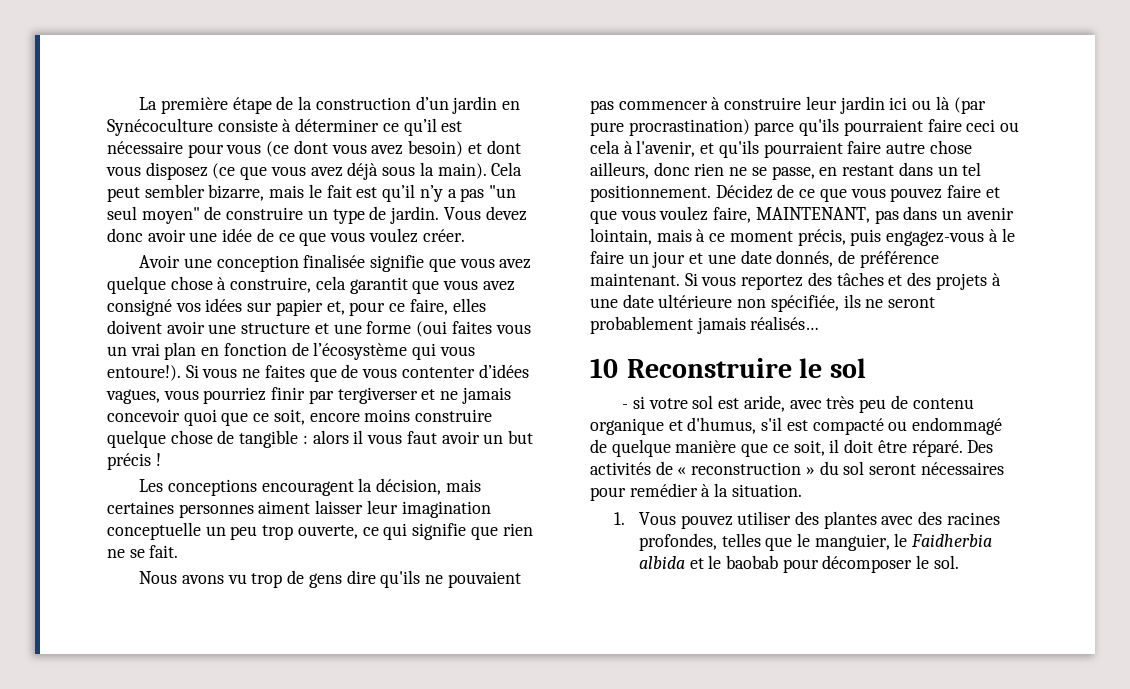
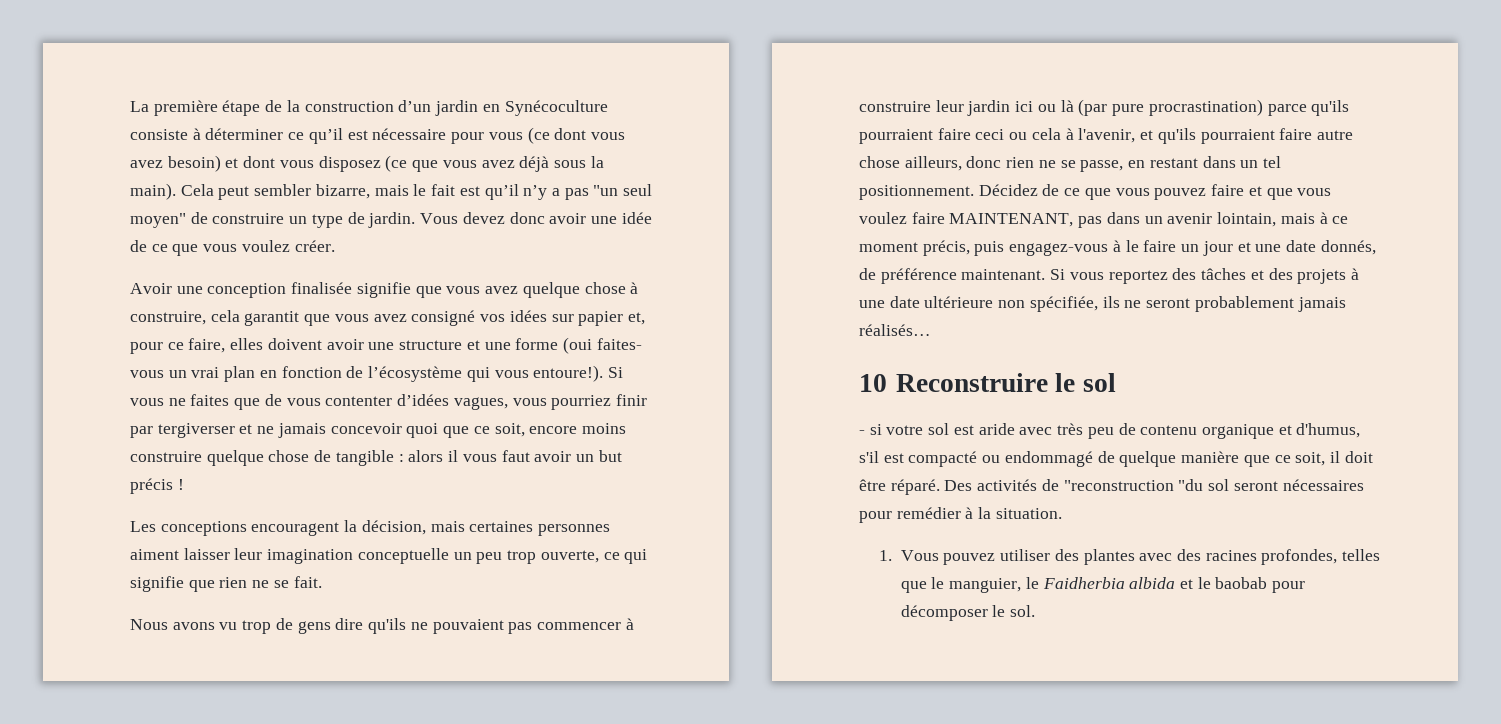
[451,321,492,334] faites -> [596,338,642,350] faites-
[713,207,752,223] faire, -> [911,212,945,224] faire
[743,395,785,412] aride, -> [978,423,1015,435] aride
[677,461,839,475] « reconstruction » du -> [1063,479,1204,491] "reconstruction "du

